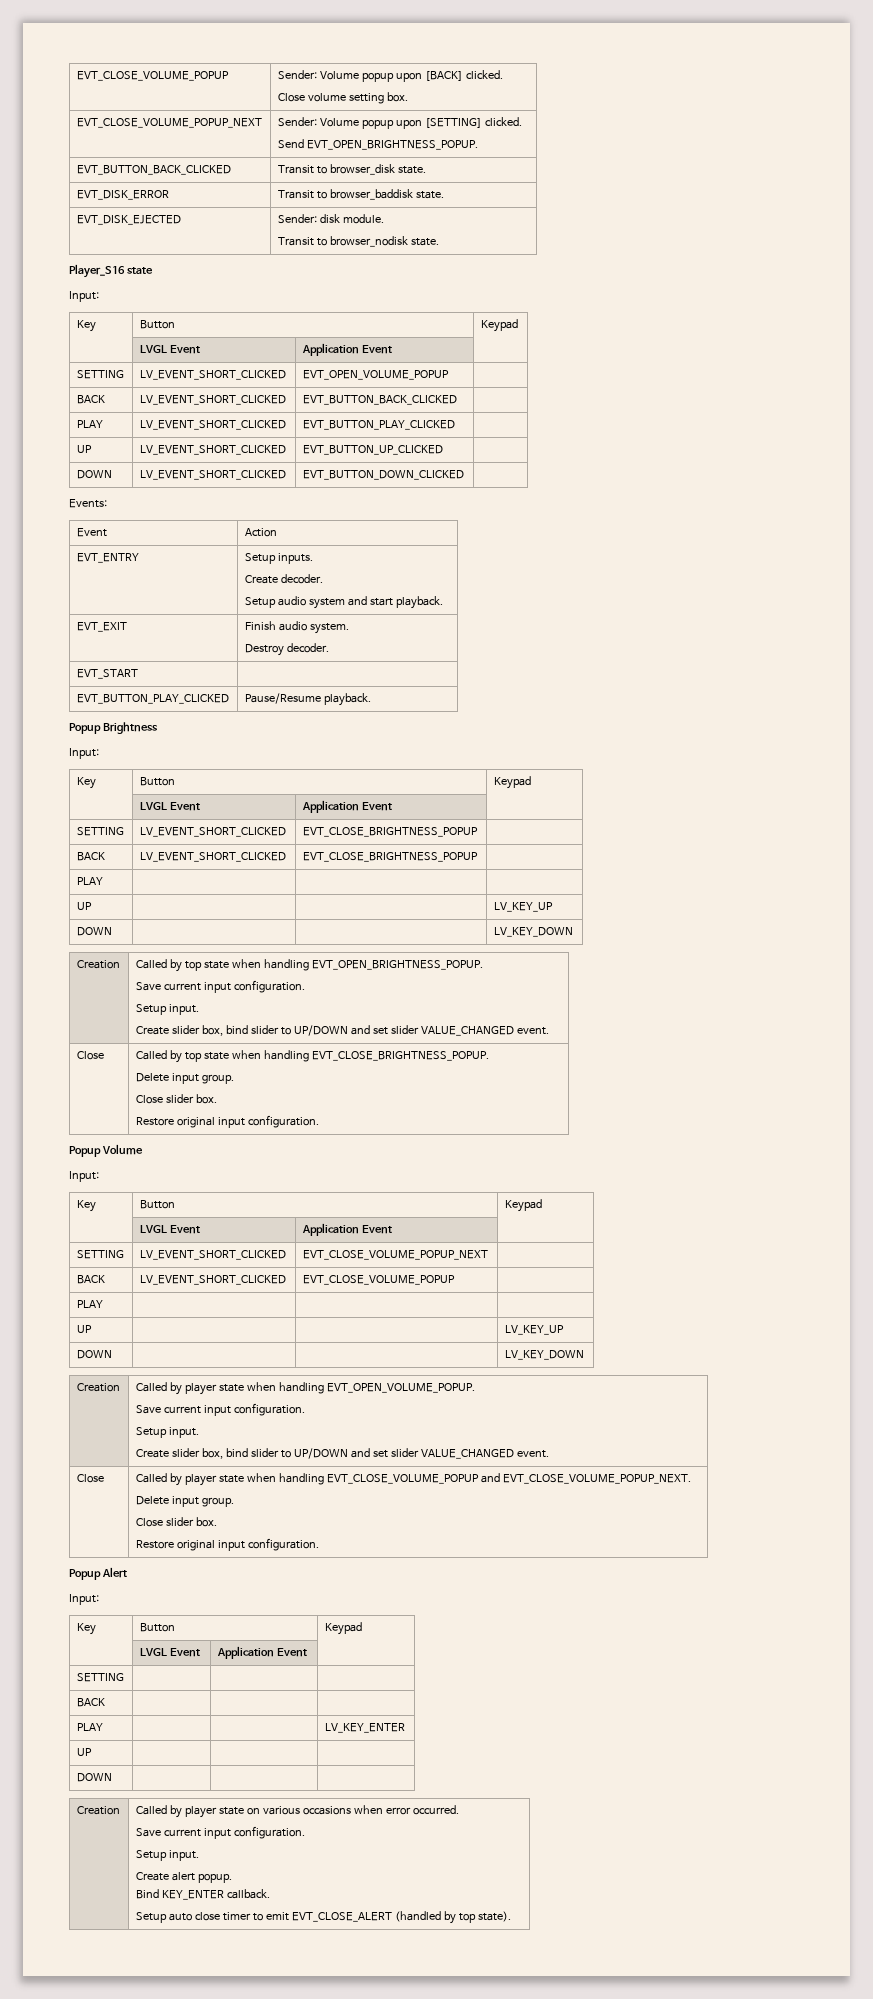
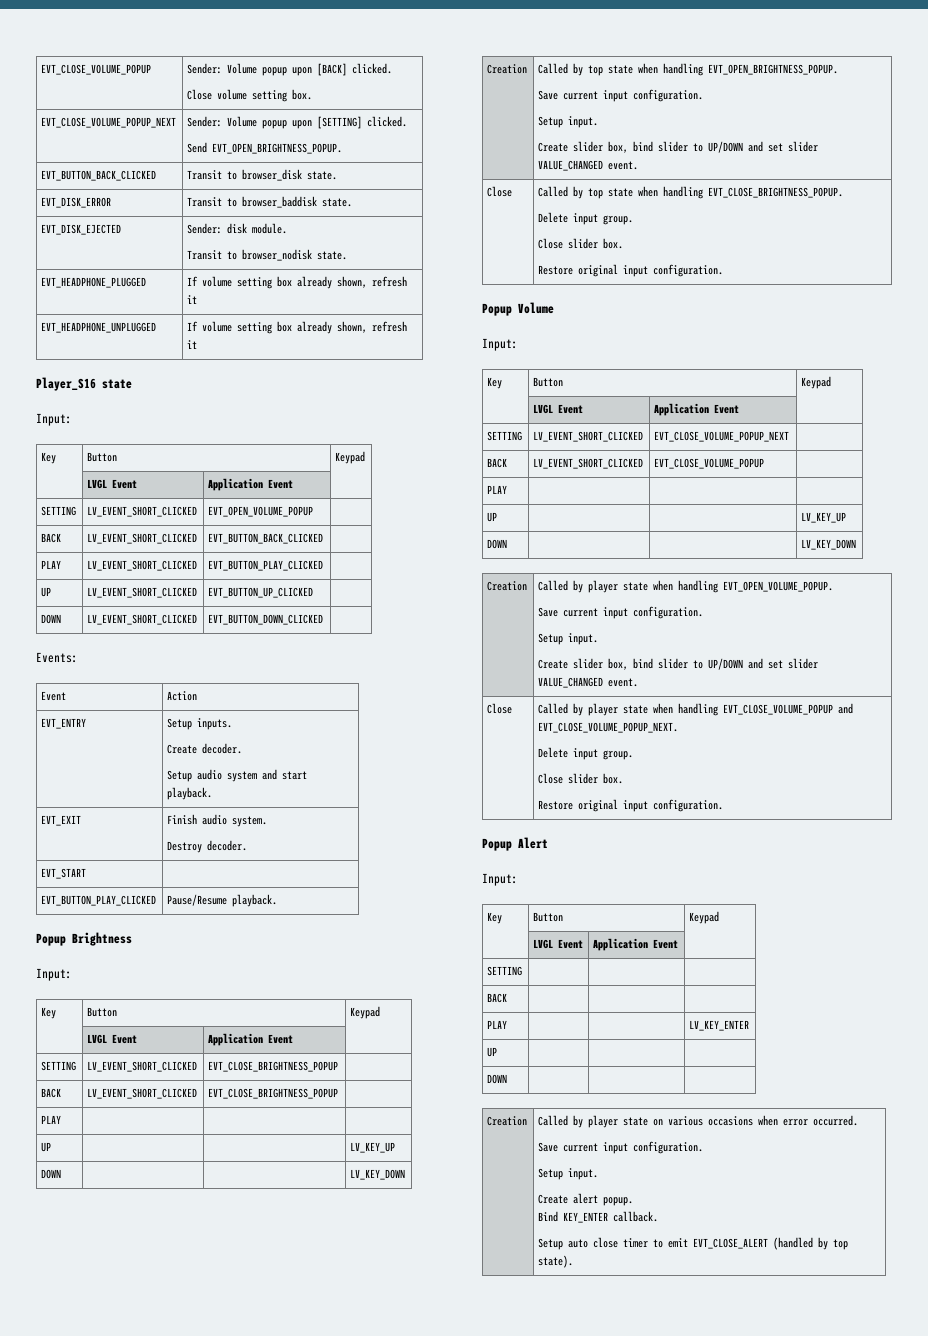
(439, 242) none -> [41,277,147,288] [187,276,408,289] [187,295,198,304] [41,322,157,333] [187,321,408,334] [187,340,198,349] // EVT_HEADPHONE_PLUGGED | If volume setting box already shown, refresh it // EVT_HEADPHONE_UNPLUGGED | If volume setting box already shown, refresh it

